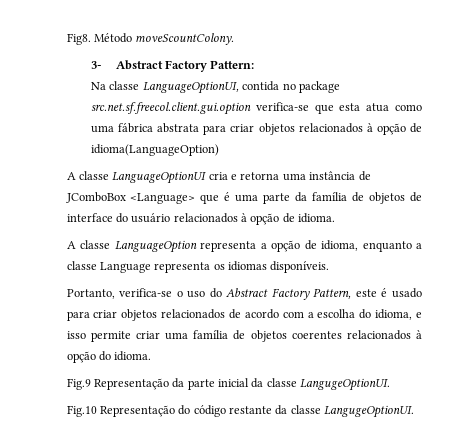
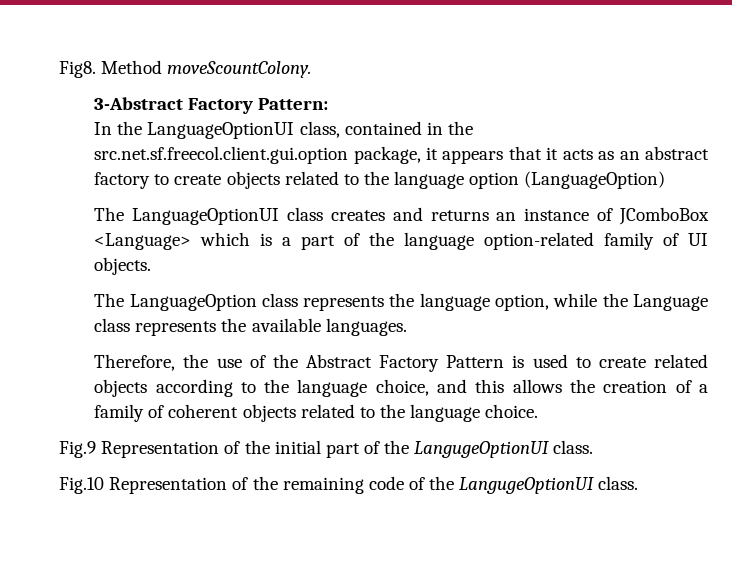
[93,33,132,43] Método -> [101,60,163,74] Method
[91,60,163,70] 3- Abstract -> [94,97,184,110] 3-Abstract
[91,81,340,94] [91,102,422,115] [91,123,422,135] [91,144,220,156] [66,171,371,184] [65,192,423,204] [66,213,336,225] [66,240,423,253] [66,261,330,273] [66,288,422,300] [66,309,422,321] [66,330,422,342] [66,351,152,363] [66,378,391,391] [66,405,415,418] Na classe LanguageOptionUI, contida no package src.net.sf.freecol.client.gui.option verifica-se que esta atua como uma fábrica abstrata para criar objetos relacionados à opção de idioma(LanguageOption) // A classe LanguageOptionUI cria e retorna uma instância de JComboBox <Language> que é uma parte da família de objetos de interface do usuário relacionados à opção de idioma. // A classe LanguageOption representa a opção de idioma, enquanto a classe Language representa os idiomas disponíveis. // Portanto, verifica-se o uso do Abstract Factory Pattern, este é usado para criar objetos relacionados de acordo com a escolha do idioma, e isso permite criar uma família de objetos coerentes relacionados à opção do idioma. // Fig.9 Representação da parte inicial da classe LangugeOptionUI. // Fig.10 Representação do código restante da classe LangugeOptionUI. -> [94,121,474,139] [94,146,709,164] [94,171,666,189] [94,207,709,225] [94,232,708,250] [94,257,152,275] [94,293,709,311] [94,318,407,336] [94,354,708,372] [94,379,708,397] [94,404,539,422] [59,440,594,458] [59,476,639,494] In the LanguageOptionUI class, contained in the src.net.sf.freecol.client.gui.option package, it appears that it acts as an abstract factory to create objects related to the language option (LanguageOption) // The LanguageOptionUI class creates and returns an instance of JComboBox <Language> which is a part of the language option-related family of UI objects. // The LanguageOption class represents the language option, while the Language class represents the available languages. // Therefore, the use of the Abstract Factory Pattern is used to create related objects according to the language choice, and this allows the creation of a family of coherent objects related to the language choice. // Fig.9 Representation of the initial part of the LangugeOptionUI class. // Fig.10 Representation of the remaining code of the LangugeOptionUI class.

